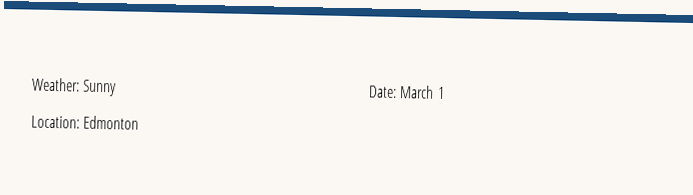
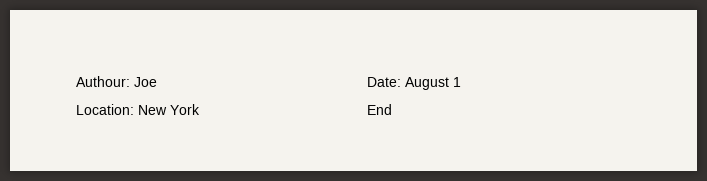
[32,77,118,97] Weather: Sunny -> [76,76,157,87] Authour: Joe
[83,115,140,130] Edmonton -> [138,104,200,115] New York
[399,85,435,99] March -> [405,77,449,90] August
(445, 92) none -> [367,104,392,115] // End

